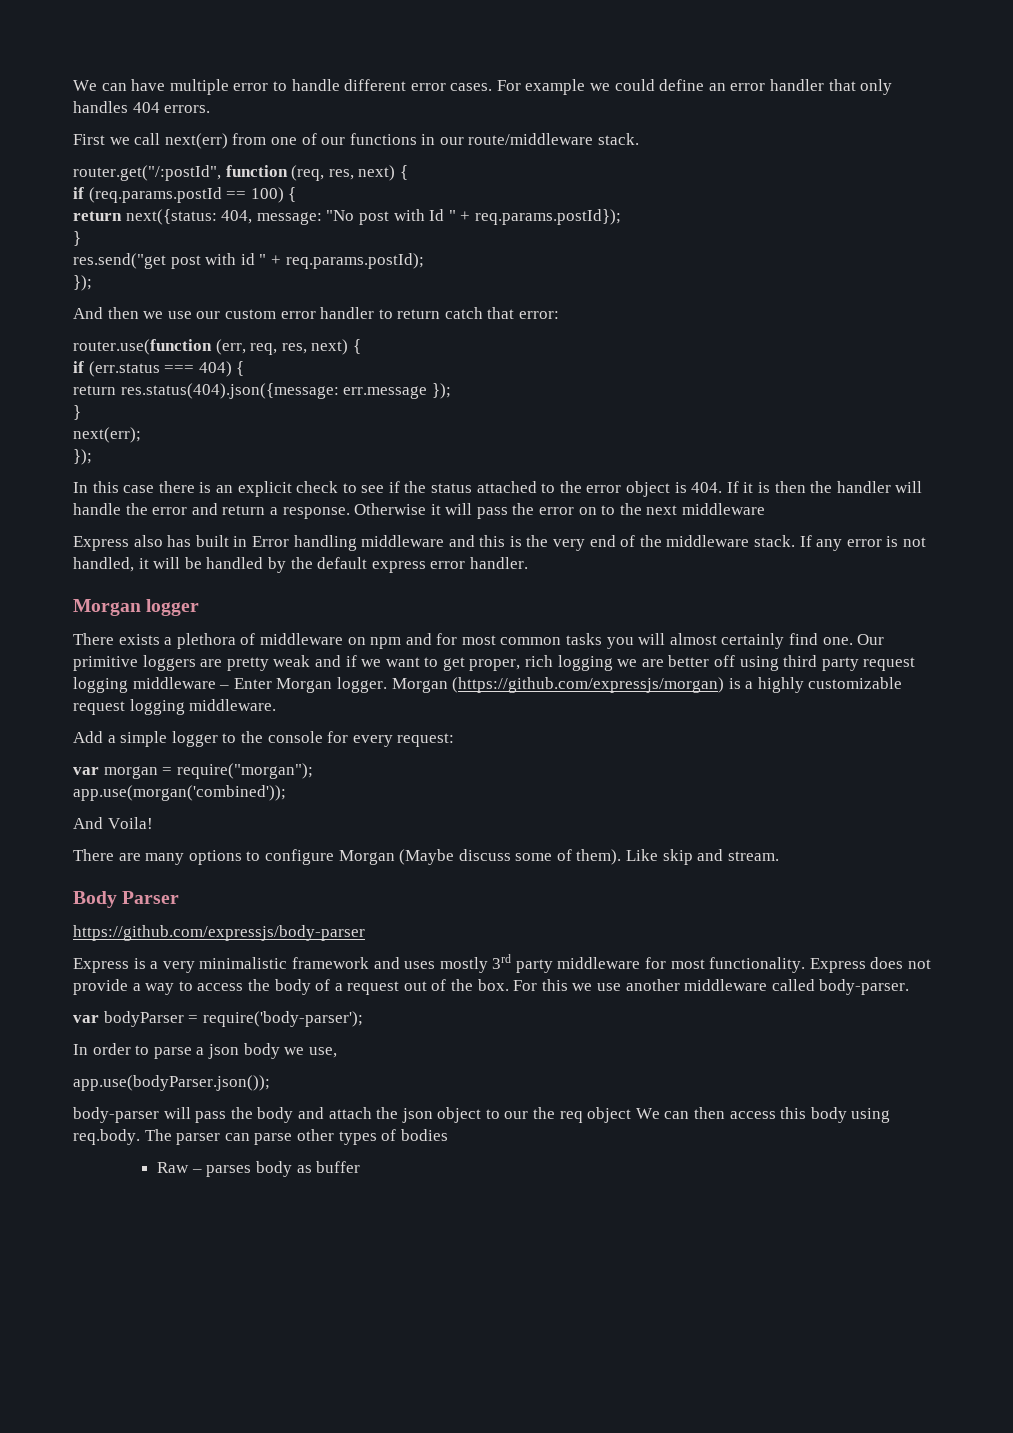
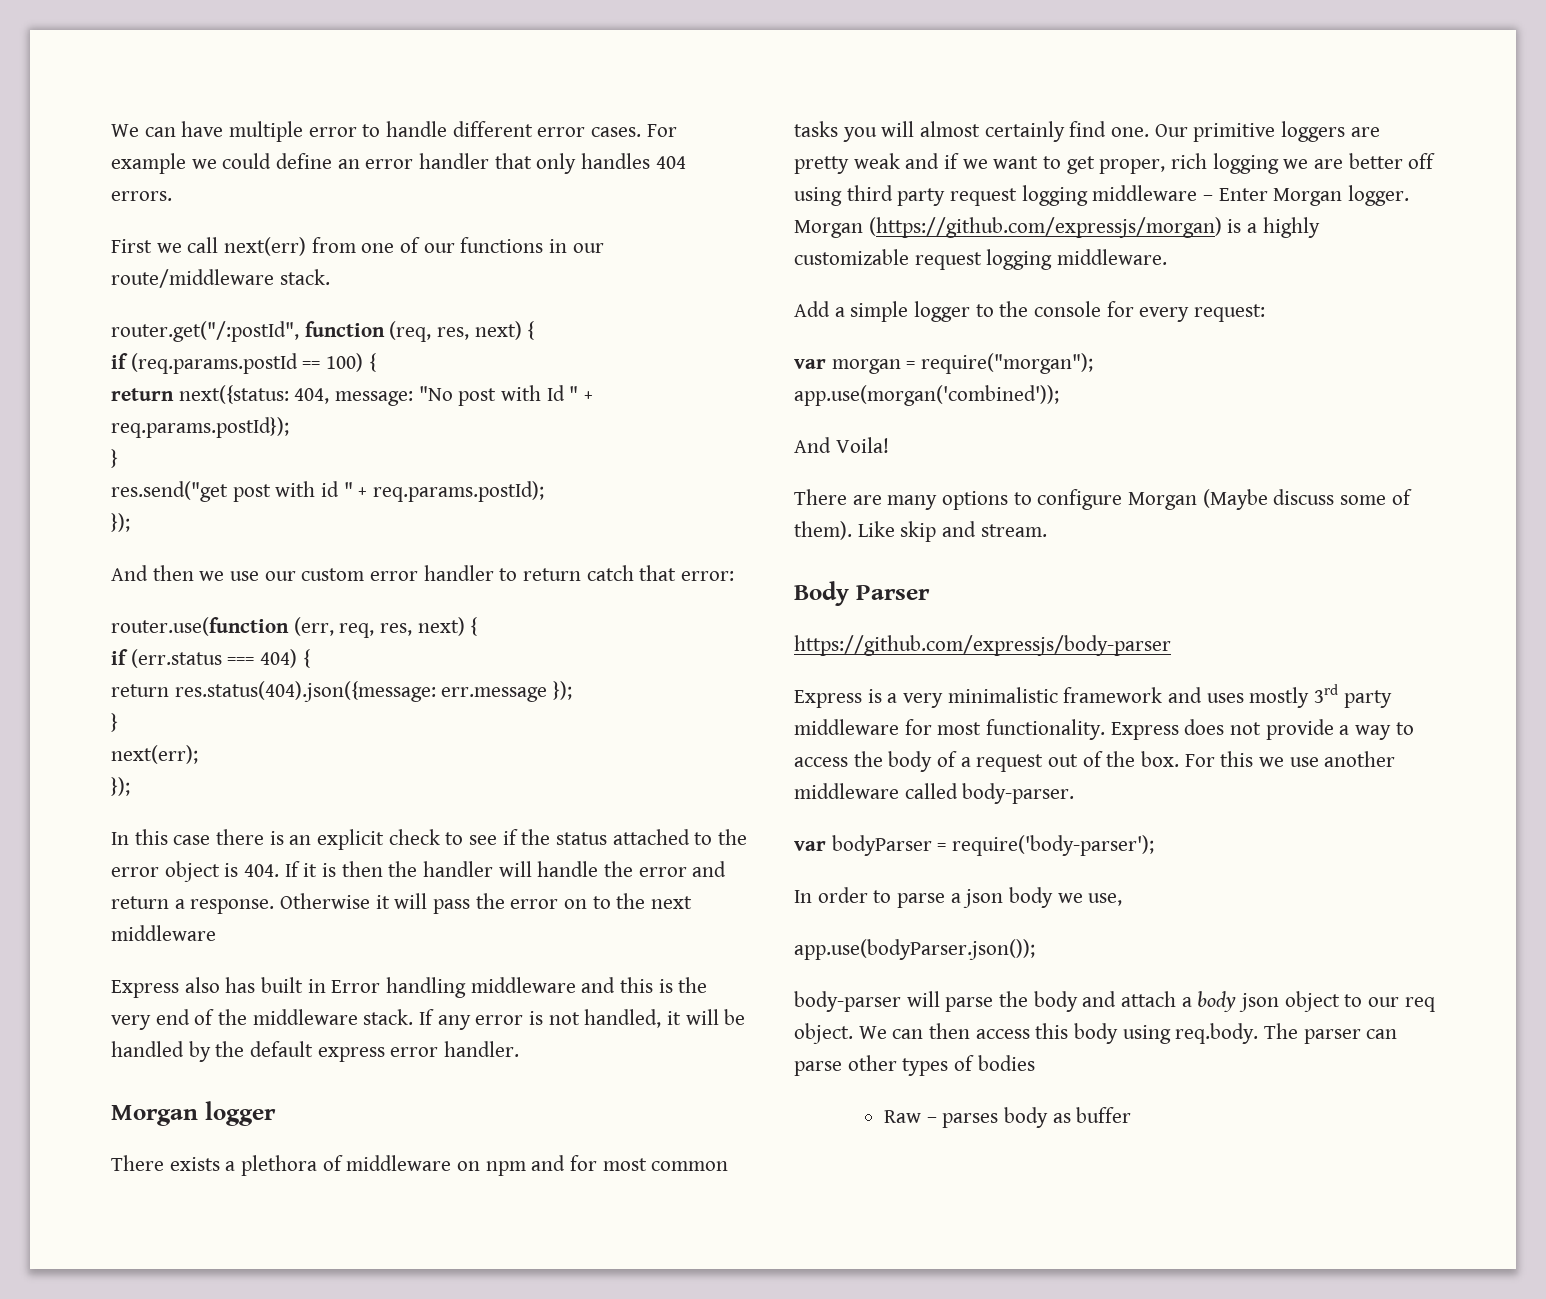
[195,1111,227,1123] pass -> [945,997,994,1012] parse
[376,1107,399,1119] the -> [1181,991,1237,1012] a body
[533,1107,632,1123] the req object -> [1404,997,1435,1012] [794,1023,853,1044] req object.

